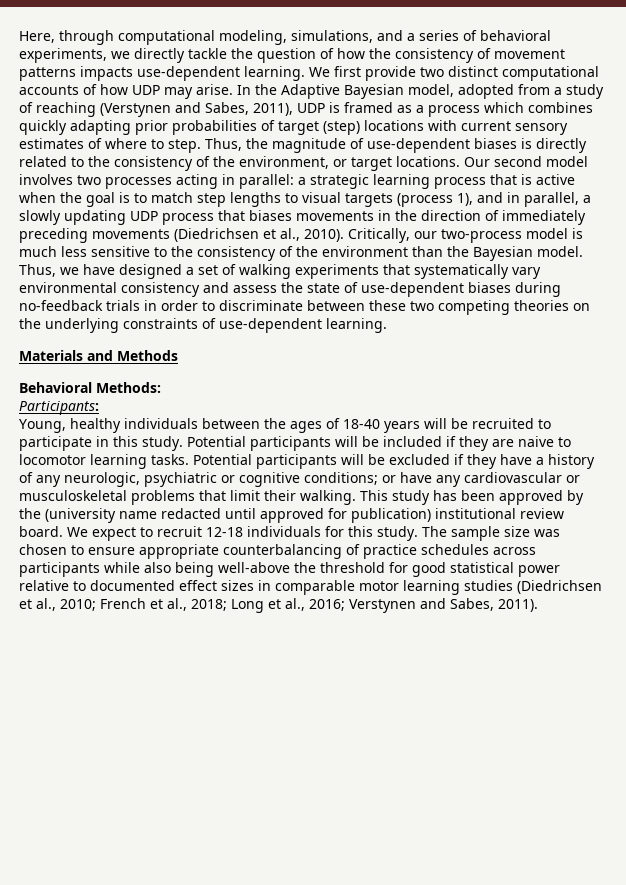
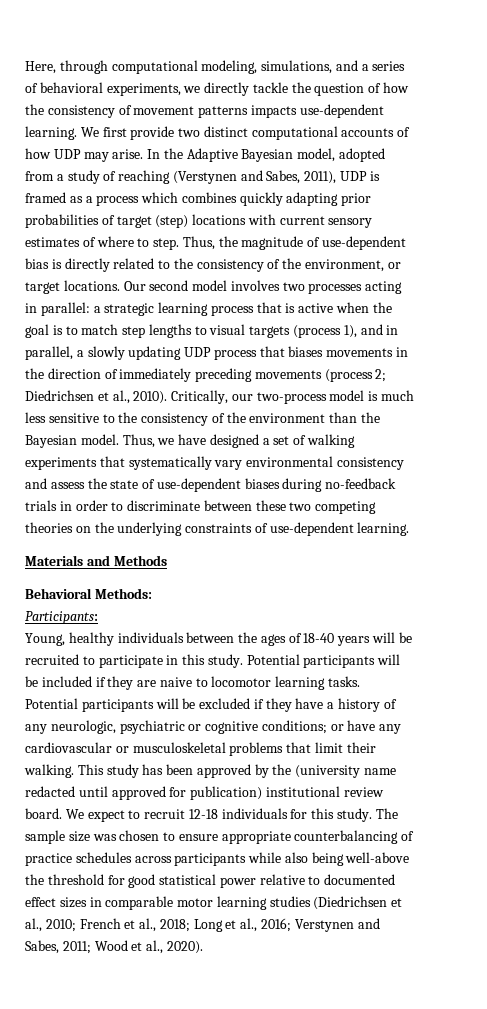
[474,138,517,149] biases -> [25,258,49,269] bias
[174,228,259,242] (Diedrichsen -> [324,369,387,382] [25,390,94,401] (process 2; Diedrichsen
[498,599,538,612] 2011). -> [62,940,203,954] 2011; Wood et al., 2020).

